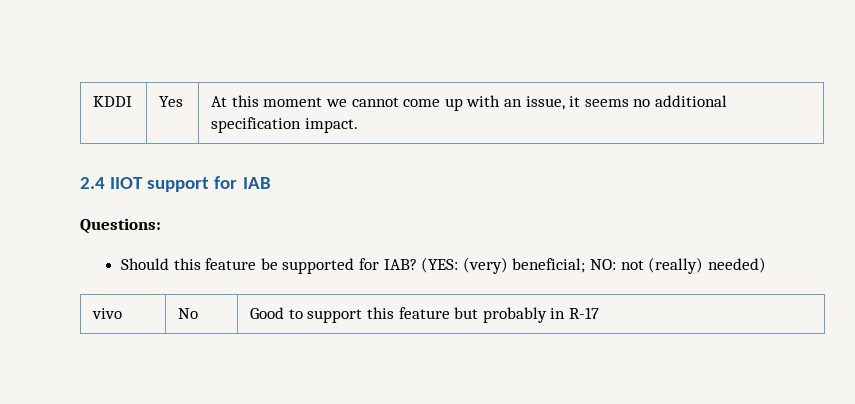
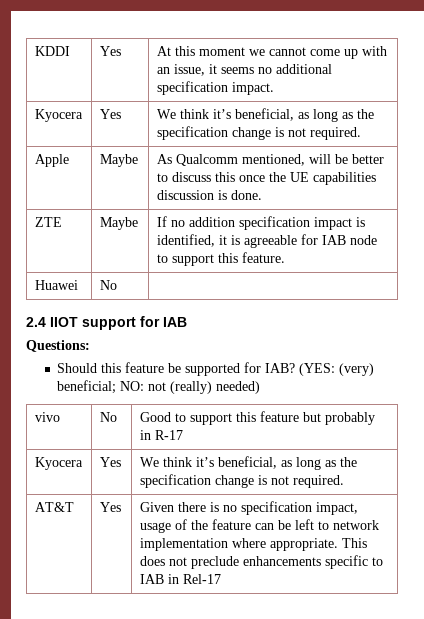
(358, 125) none -> [34,109,83,122] [99,109,121,119] [156,108,374,122] [156,126,361,140] [34,154,69,167] [99,154,138,167] [156,154,384,166] [156,172,376,185] [156,190,262,200] [34,217,62,227] [99,217,138,230] [156,216,365,230] [156,234,377,248] [156,252,285,266] [34,280,78,290] [99,280,117,290] // Kyocera | Yes | We think it’s beneficial, as long as the specification change is not required. // Apple | Maybe | As Qualcomm mentioned, will be better to discuss this once the UE capabilities discussion is done. // ZTE | Maybe | If no addition specification impact is identified, it is agreeable for IAB node to support this feature. // Huawei | No |
(600, 313) none -> [34,457,83,470] [99,457,121,467] [139,456,357,470] [139,474,344,488] [34,502,74,512] [99,502,121,512] [139,501,358,515] [139,519,379,533] [139,538,367,551] [139,555,383,569] [139,574,221,584] // Kyocera | Yes | We think it’s beneficial, as long as the specification change is not required. // AT&T | Yes | Given there is no specification impact, usage of the feature can be left to network implementation where appropriate. This does not preclude enhancements specific to IAB in Rel-17

